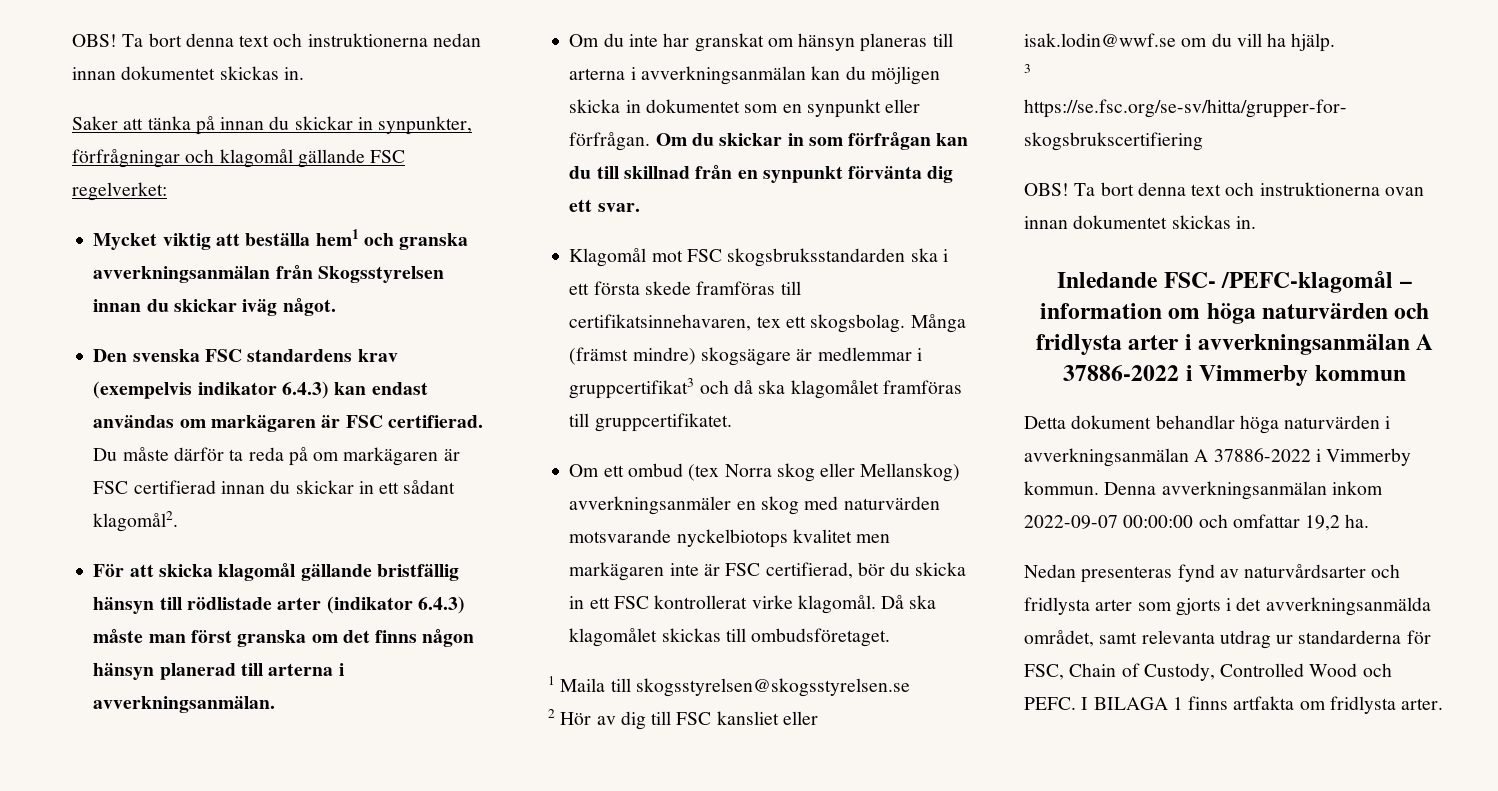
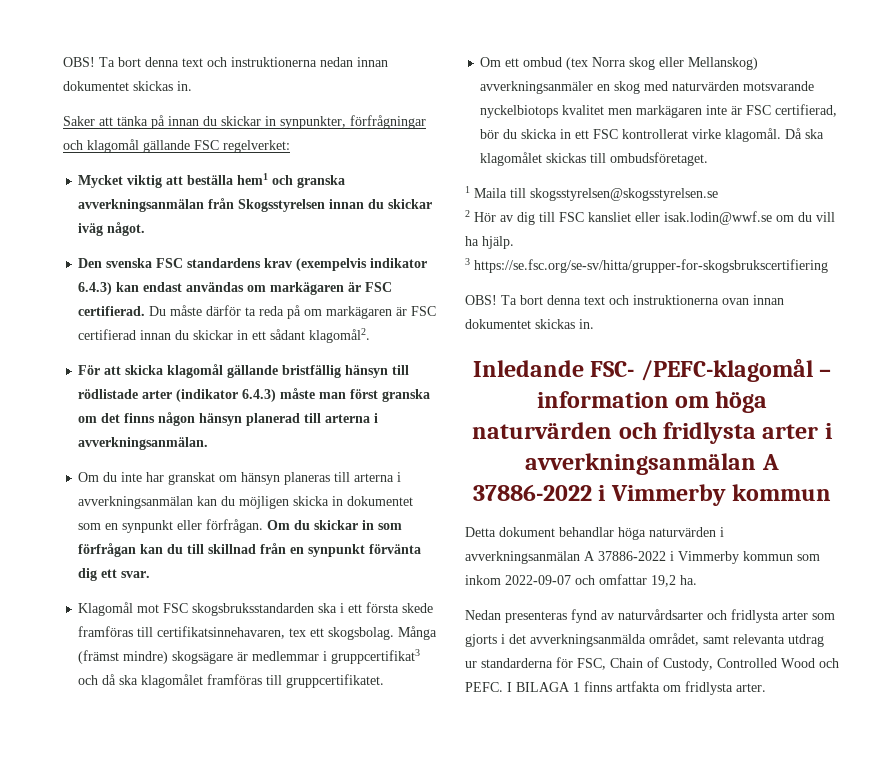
[1024,481,1327,500] kommun. Denna avverkningsanmälan -> [743,551,820,561] kommun som
[1123,515,1194,528] 00:00:00 -> (571, 580) none

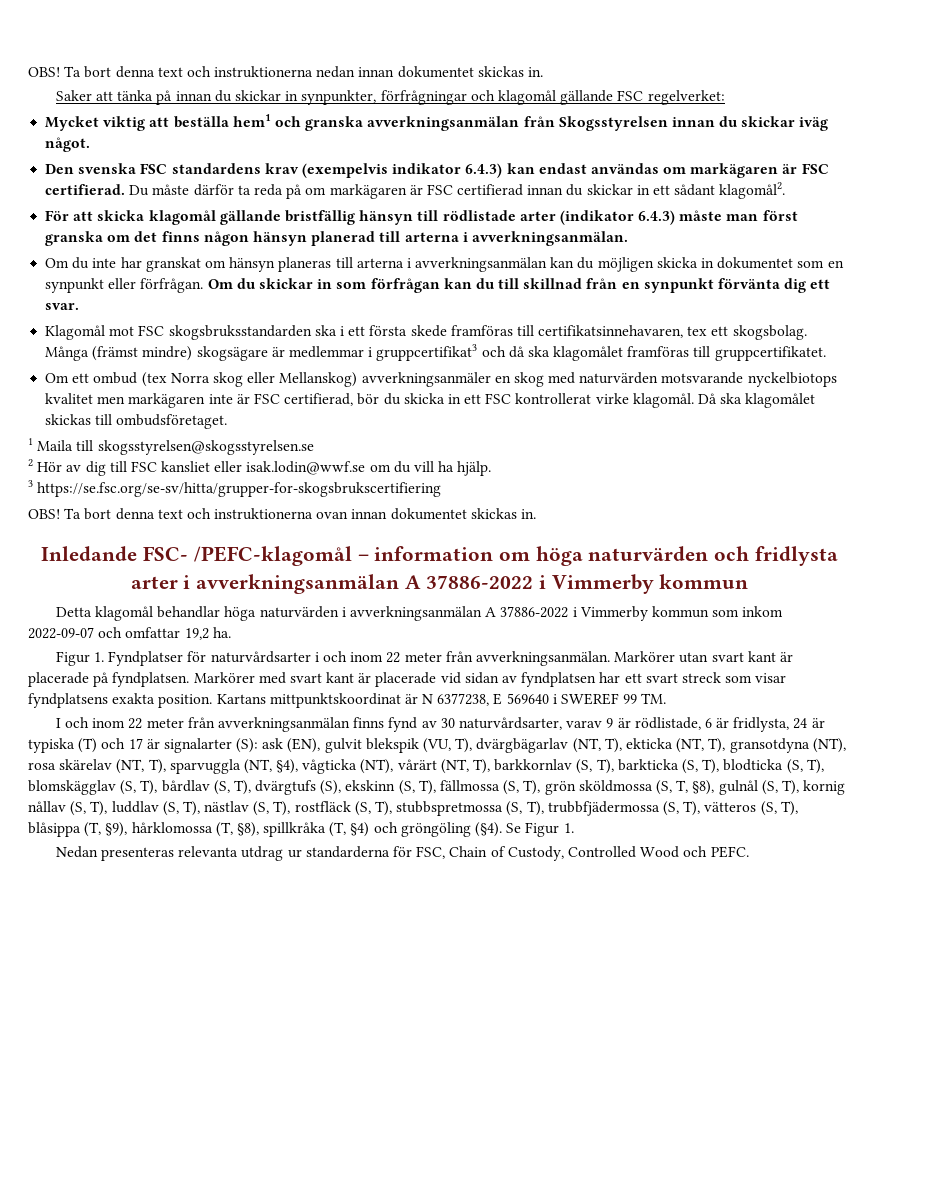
[499,527,555,537] dokument -> [95,606,154,621] klagomål
[465,609,835,623] [465,633,729,647] Nedan presenteras fynd av naturvårdsarter och fridlysta arter som gjorts i det avverkningsanmälda området, samt -> [55,651,793,666] [28,672,787,687] [28,693,667,708] [55,717,825,732] [28,738,846,753] [28,759,824,774] [28,780,846,795] [28,801,798,816] [28,822,574,837] [55,846,175,861] Figur 1. Fyndplatser för naturvårdsarter i och inom 22 meter från avverkningsanmälan. Markörer utan svart kant är placerade på fyndplatsen. Markörer med svart kant är placerade vid sidan av fyndplatsen har ett svart streck som visar fyndplatsens exakta position. Kartans mittpunktskoordinat är N 6377238, E 569640 i SWEREF 99 TM. // I och inom 22 meter från avverkningsanmälan finns fynd av 30 naturvårdsarter, varav 9 är rödlistade, 6 är fridlysta, 24 är typiska (T) och 17 är signalarter (S): ask (EN), gulvit blekspik (VU, T), dvärgbägarlav (NT, T), ekticka (NT, T), gransotdyna (NT), rosa skärelav (NT, T), sparvuggla (NT, §4), vågticka (NT), vårärt (NT, T), barkkornlav (S, T), barkticka (S, T), blodticka (S, T), blomskägglav (S, T), bårdlav (S, T), dvärgtufs (S), ekskinn (S, T), fällmossa (S, T), grön sköldmossa (S, T, §8), gulnål (S, T), kornig nållav (S, T), luddlav (S, T), nästlav (S, T), rostfläck (S, T), stubbspretmossa (S, T), trubbfjädermossa (S, T), vätteros (S, T), blåsippa (T, §9), hårklomossa (T, §8), spillkråka (T, §4) och gröngöling (§4). Se Figur 1. // Nedan presenteras
[507,681,766,695] I BILAGA 1 finns artfakta om fridlysta arter. -> (749, 852) none

